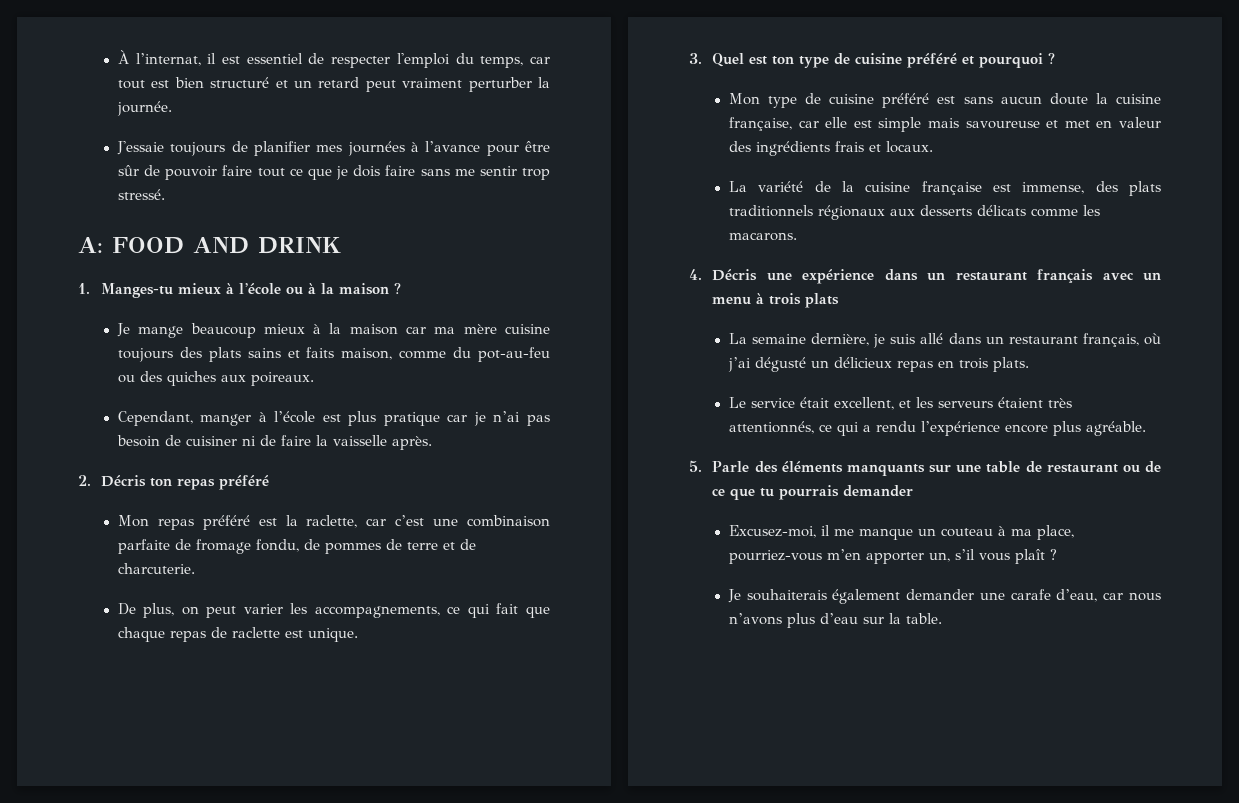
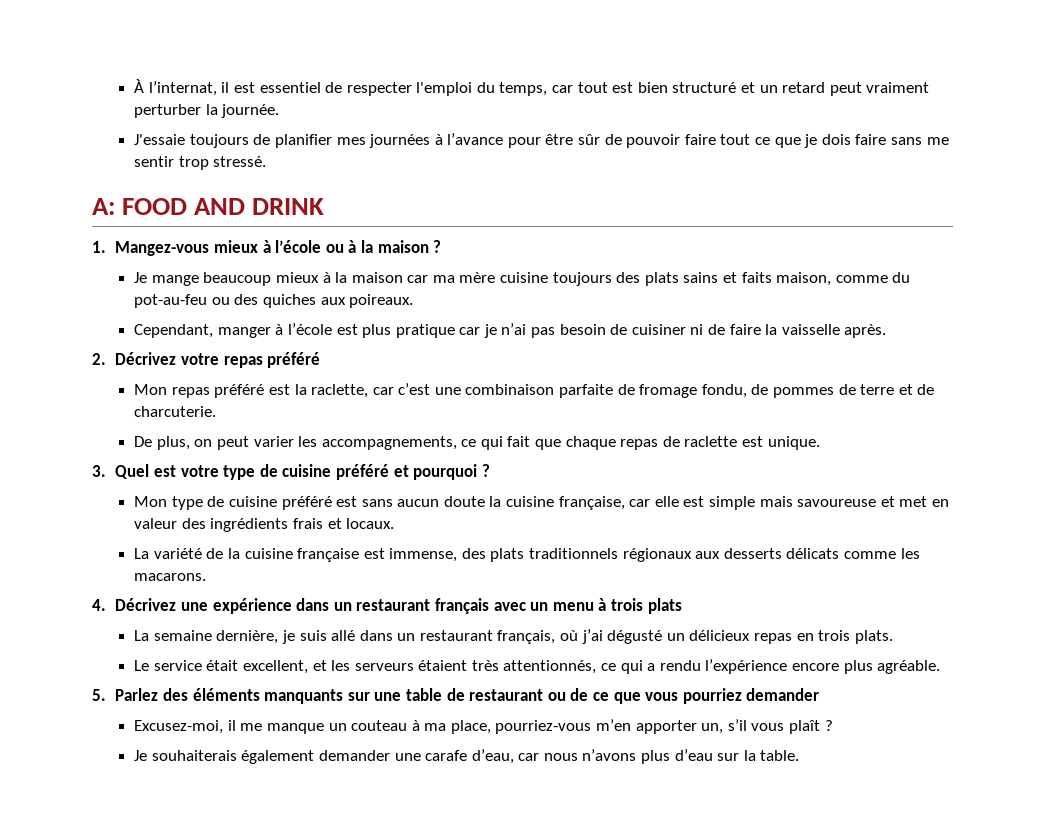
[101,283,174,298] Manges-tu -> [115,241,210,256] Mangez-vous
[101,475,173,487] Décris ton -> [115,352,220,365] Décrivez votre
[772,56,795,65] ton -> [180,465,219,477] votre
[712,269,758,281] Décris -> [115,598,177,611] Décrivez
[712,461,750,472] Parle -> [115,688,159,701] Parlez
[760,485,840,500] tu pourrais -> [645,688,742,704] vous pourriez

